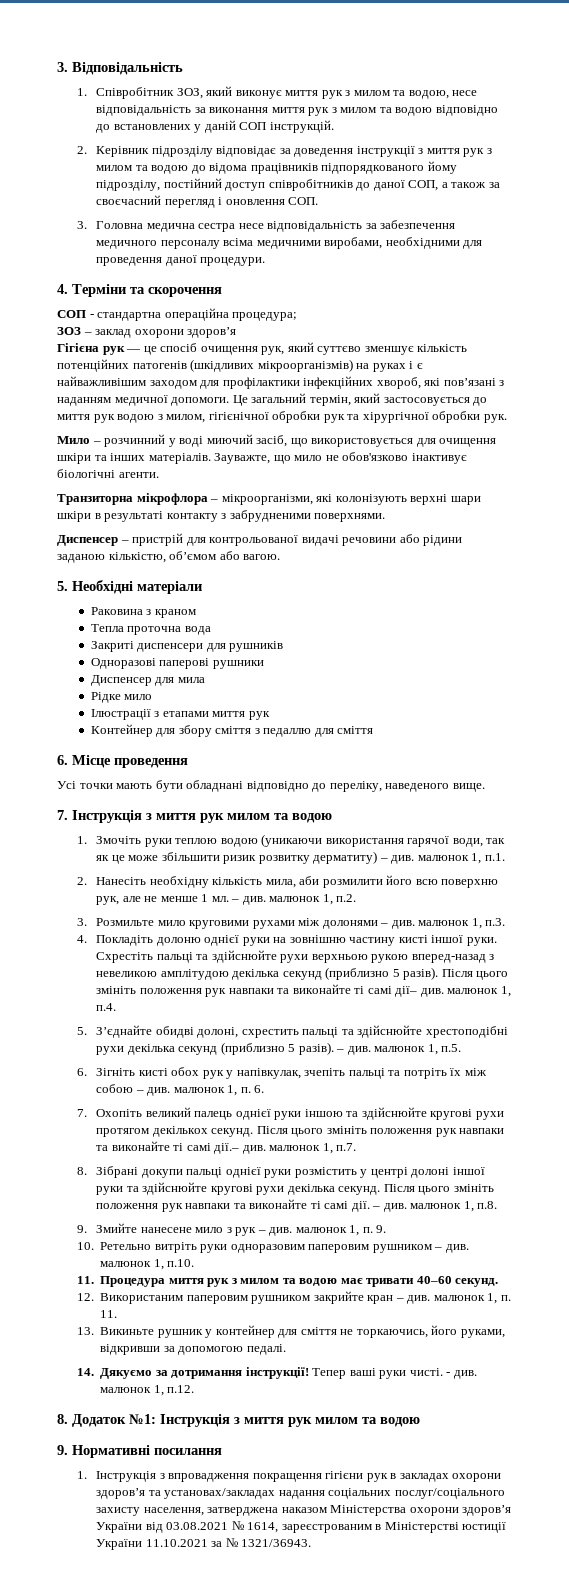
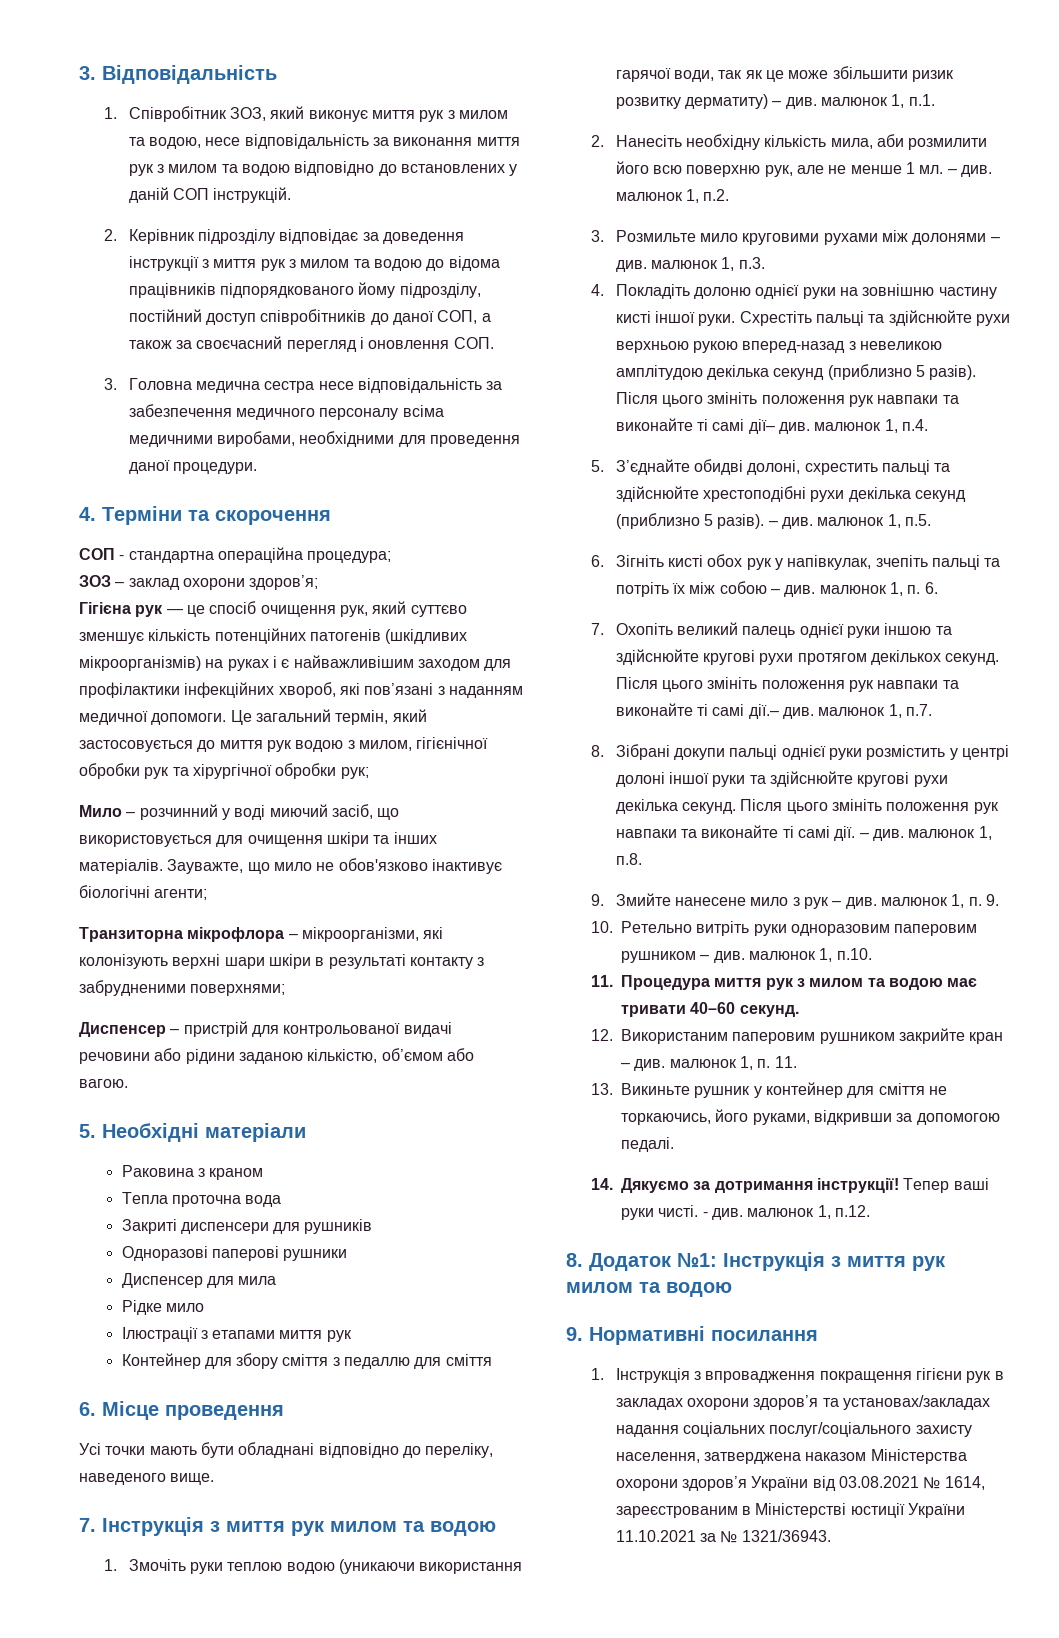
[187,327,237,338] здоров’я -> [249,575,319,590] здоров’я;
[483,414,507,423] рук. -> [340,767,369,779] рук;
[118,472,159,478] агенти. -> [154,889,208,900] агенти;
[314,513,386,522] поверхнями. -> [190,984,286,996] поверхнями;

